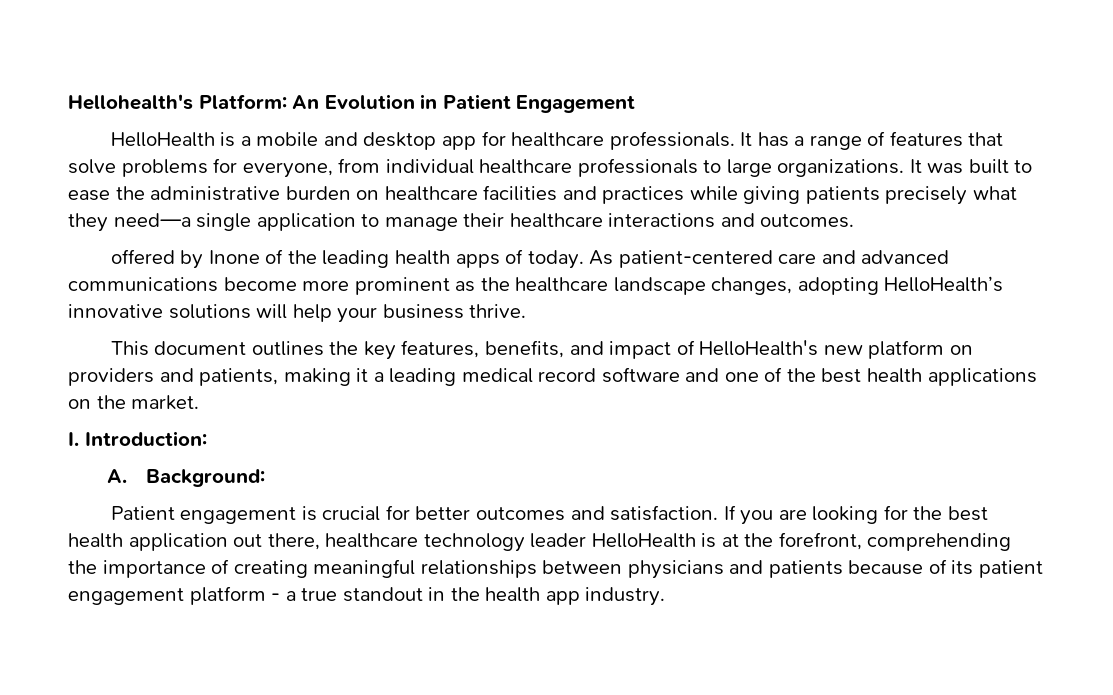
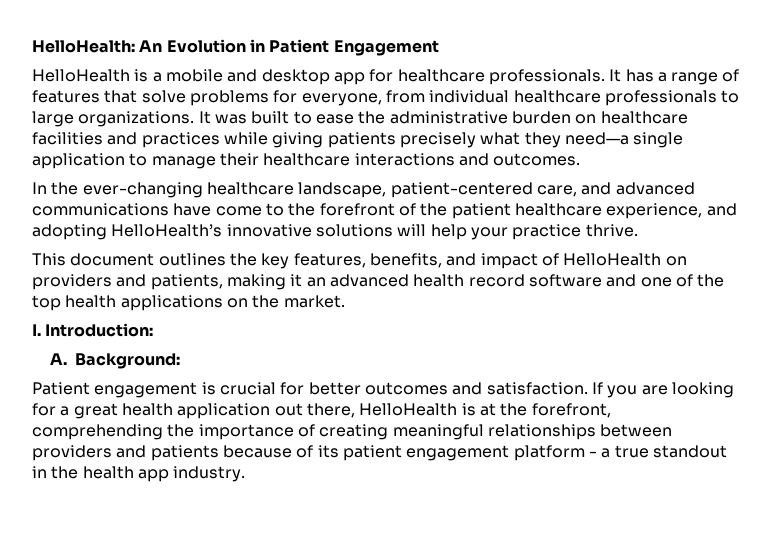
[68,94,287,110] Hellohealth's Platform: -> [32,40,135,53] HelloHealth:
[110,249,950,269] [68,277,793,295] offered by Inone of the leading health apps of today. As patient-centered care and advanced communications become more prominent as the healthcare landscape changes, -> [32,182,695,198] [32,203,737,219] In the ever-changing healthcare landscape, patient-centered care, and advanced communications have come to the forefront of the patient healthcare experience, and
[382,304,464,319] business -> [512,224,582,240] practice
[699,340,945,359] HelloHealth's new platform -> [563,253,662,266] HelloHealth
[373,368,533,386] a leading medical -> [306,274,465,287] an advanced health
[821,368,862,383] best -> [32,295,61,311] top
[913,506,988,521] the best -> [60,403,118,419] a great
[325,533,587,552] healthcare technology leader -> (355, 410) none
[627,560,724,579] physicians -> [32,445,112,461] providers

